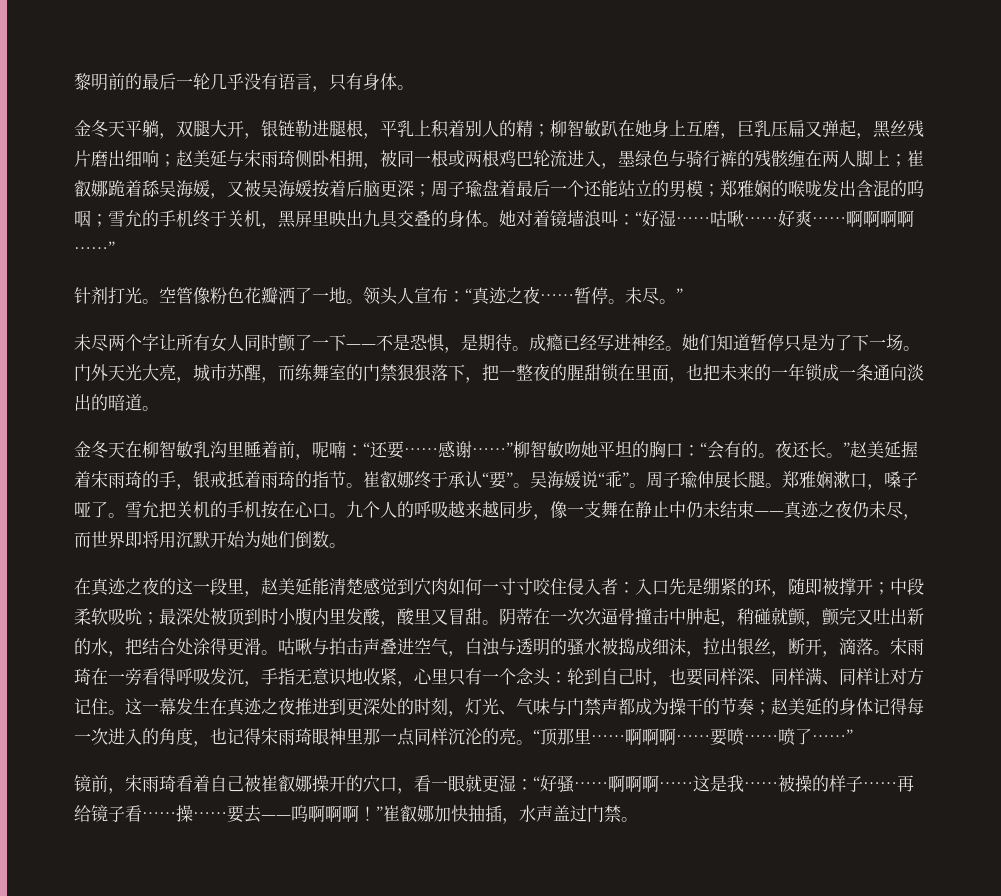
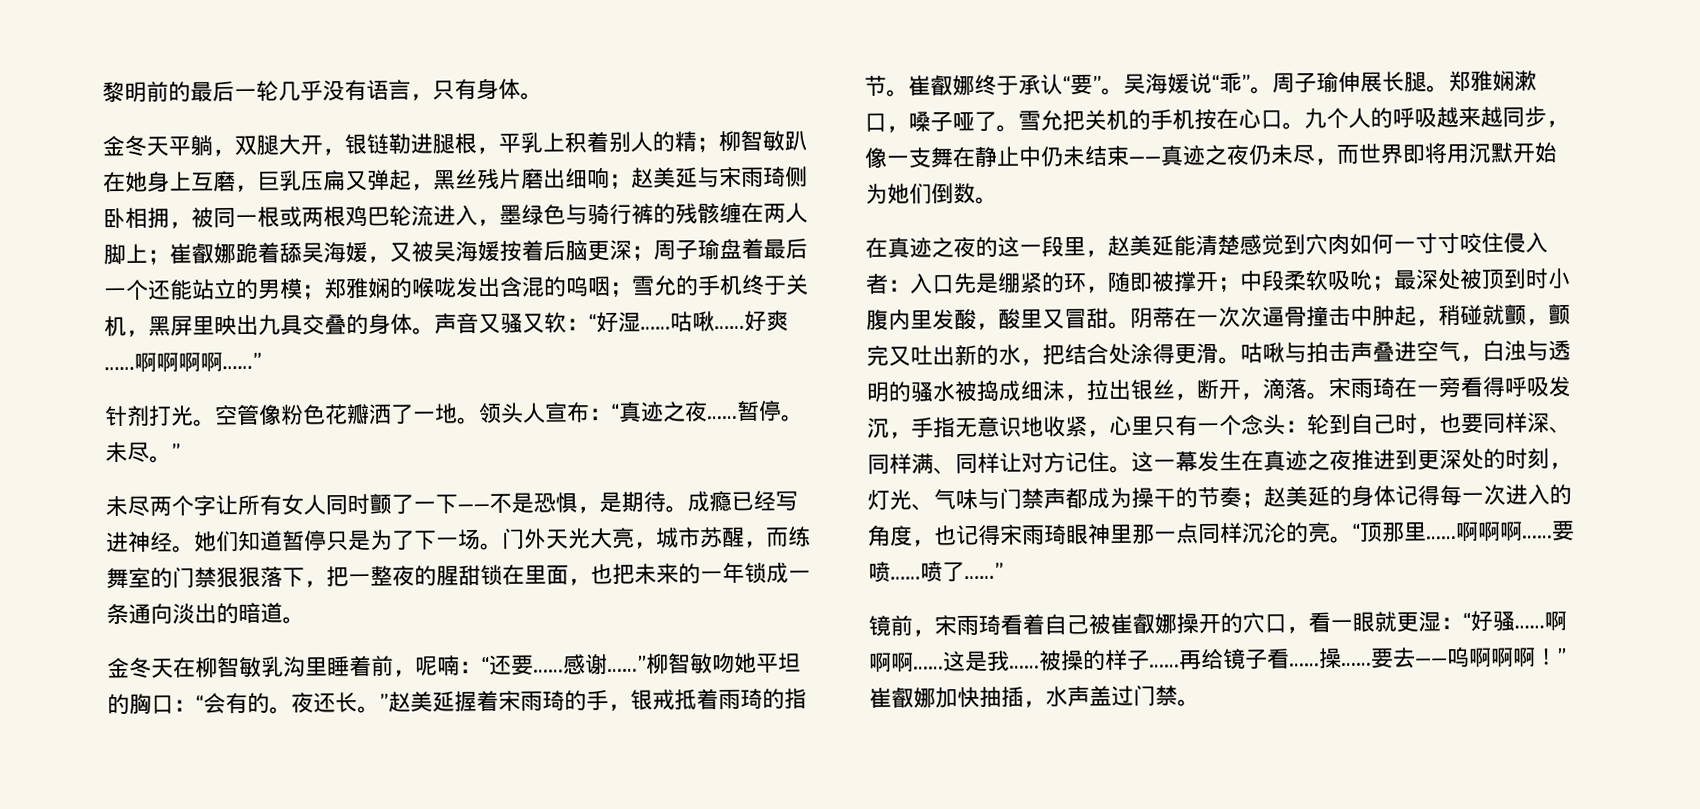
[499,209,618,227] 她对着镜墙浪叫 -> [434,312,567,335] 声音又骚又软

